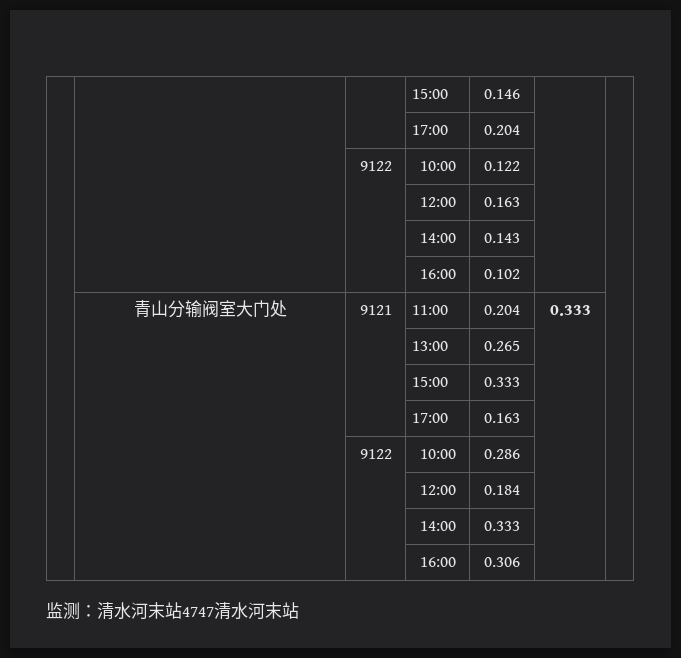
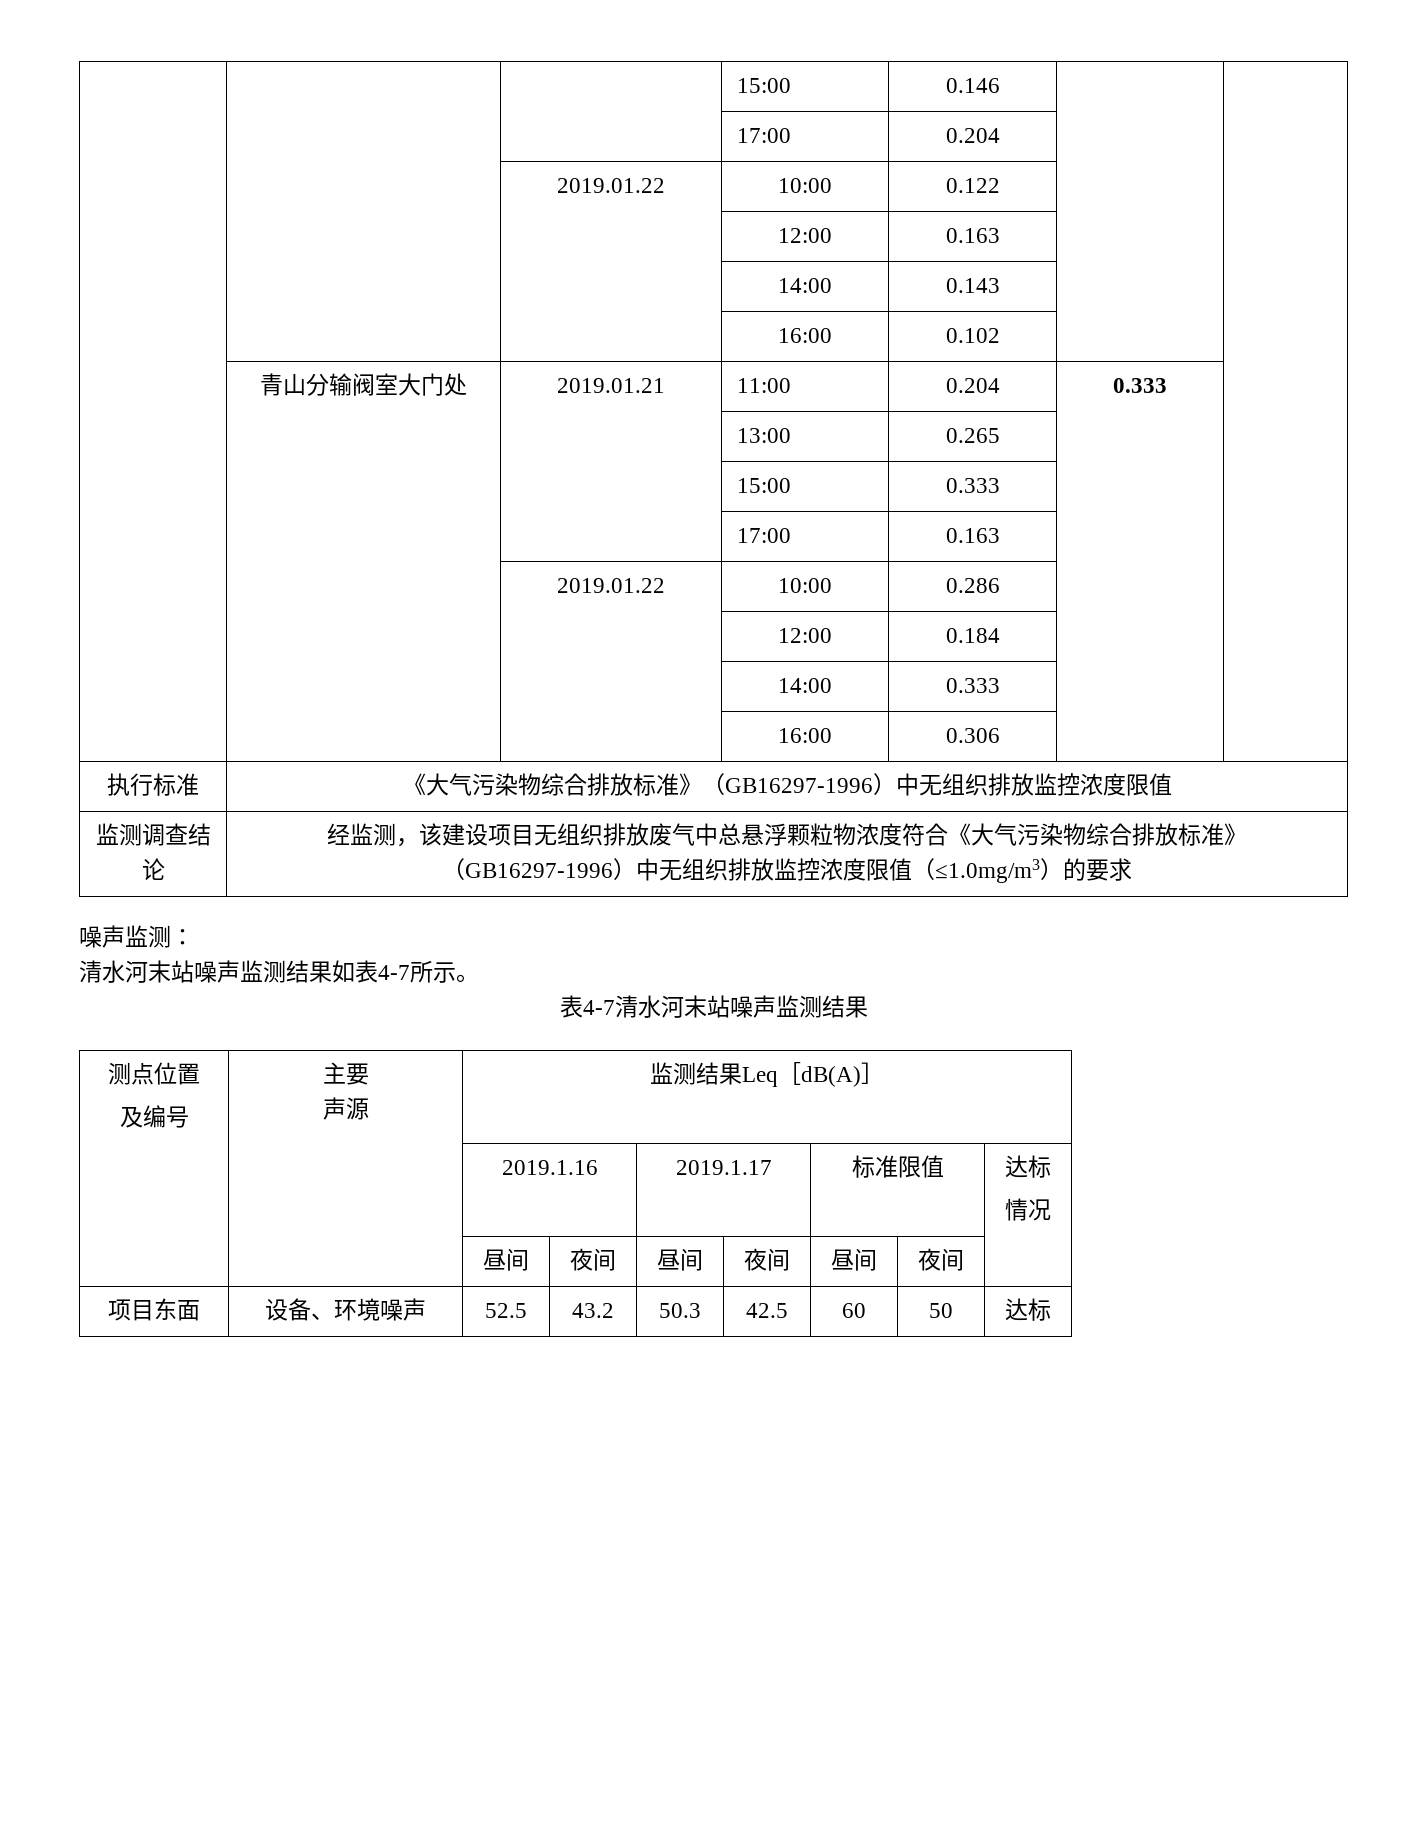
[359,161,392,171] 9122 -> [557,178,665,193] 2019.01.22
[359,305,392,315] 9121 -> [557,378,665,393] 2019.01.21
[359,449,392,459] 9122 -> [557,578,665,593] 2019.01.22
(520, 562) // -> [107,773,199,796] [402,773,1172,796] [95,823,211,846] [141,858,165,881] [327,823,1248,847] [442,858,1132,883] [79,925,125,948] // 执行标准 | 《大气污染物综合排放标准》（GB16297-1996）中无组织排放监控浓度限值 // 监测调查结论 | 经监测，该建设项目无组织排放废气中总悬浮颗粒物浓度符合《大气污染物综合排放标准》（GB16297-1996）中无组织排放监控浓度限值（≤1.0mg/m3）的要求 // 噪声
[97,602,299,620] 清水河末站4747清水河末站 -> [79,960,479,983] [559,995,868,1018] [108,1062,200,1085] [119,1105,189,1128] [322,1062,369,1085] [322,1097,369,1120] [649,1062,884,1087] [501,1160,598,1175] [675,1160,772,1175] [851,1155,944,1178] [1005,1155,1051,1178] [1005,1198,1051,1221] [483,1248,529,1271] [570,1248,616,1271] [657,1248,703,1271] [744,1248,790,1271] [831,1248,877,1271] [918,1248,964,1271] [108,1298,200,1321] [265,1298,426,1321] [485,1303,527,1318] [572,1303,614,1318] [659,1303,701,1318] [746,1303,788,1318] [842,1303,866,1318] [929,1303,953,1318] [1005,1298,1051,1321] // 清水河末站噪声监测结果如表4-7所示。 // 表4-7清水河末站噪声监测结果 // 测点位置 // 及编号 | 主要 // 声源 | 监测结果Leq［dB(A)］ // | | 2019.1.16 | 2019.1.17 | 标准限值 | 达标 // 情况 // | | 昼间 | 夜间 | 昼间 | 夜间 | 昼间 | 夜间 | // 项目东面 | 设备、环境噪声 | 52.5 | 43.2 | 50.3 | 42.5 | 60 | 50 | 达标

